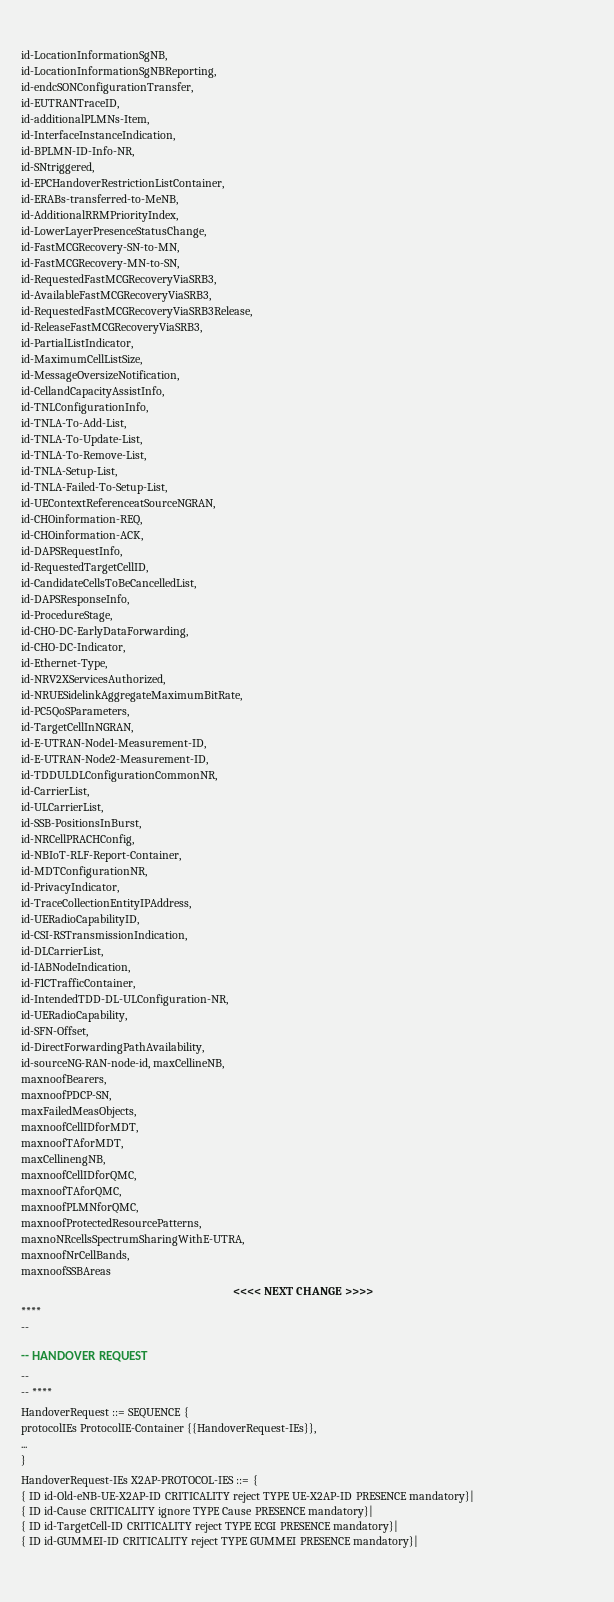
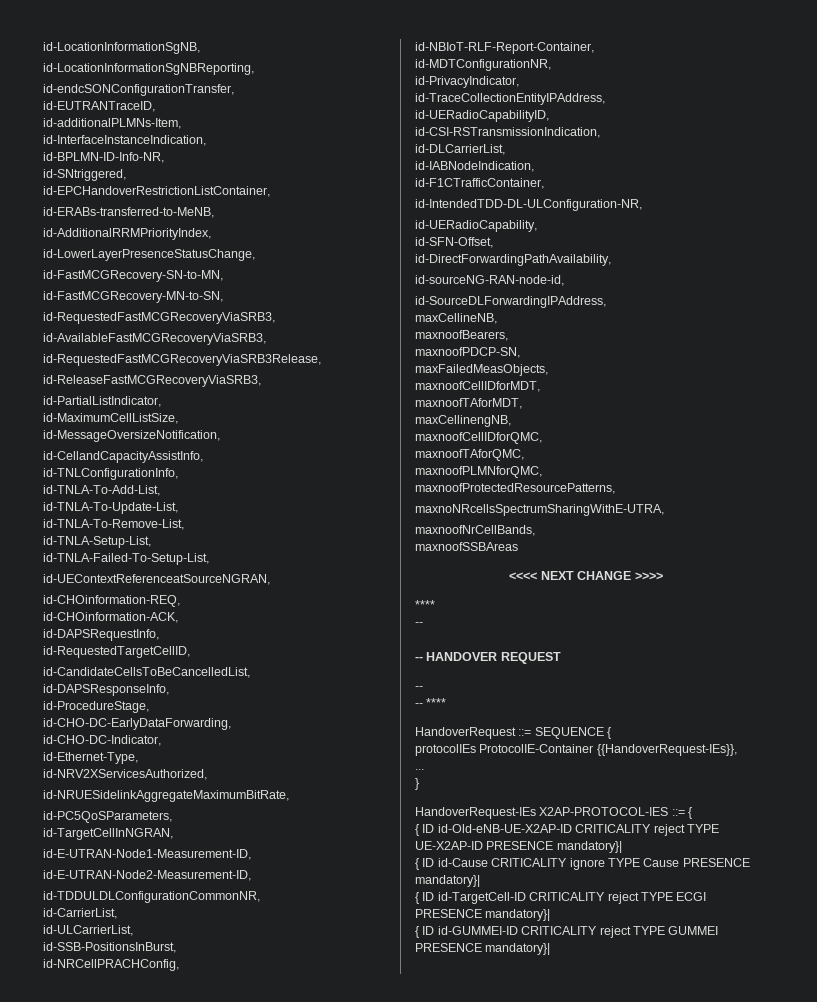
(150, 1063) none -> [415,296,606,308] // id-SourceDLForwardingIPAddress, //

